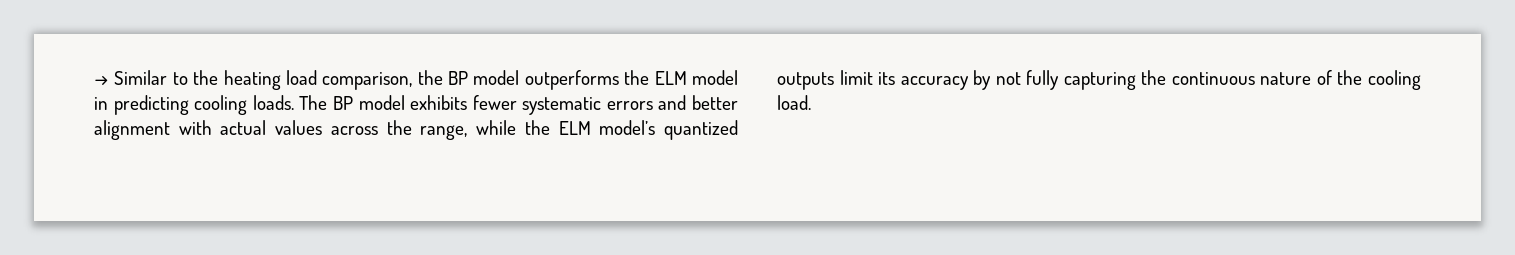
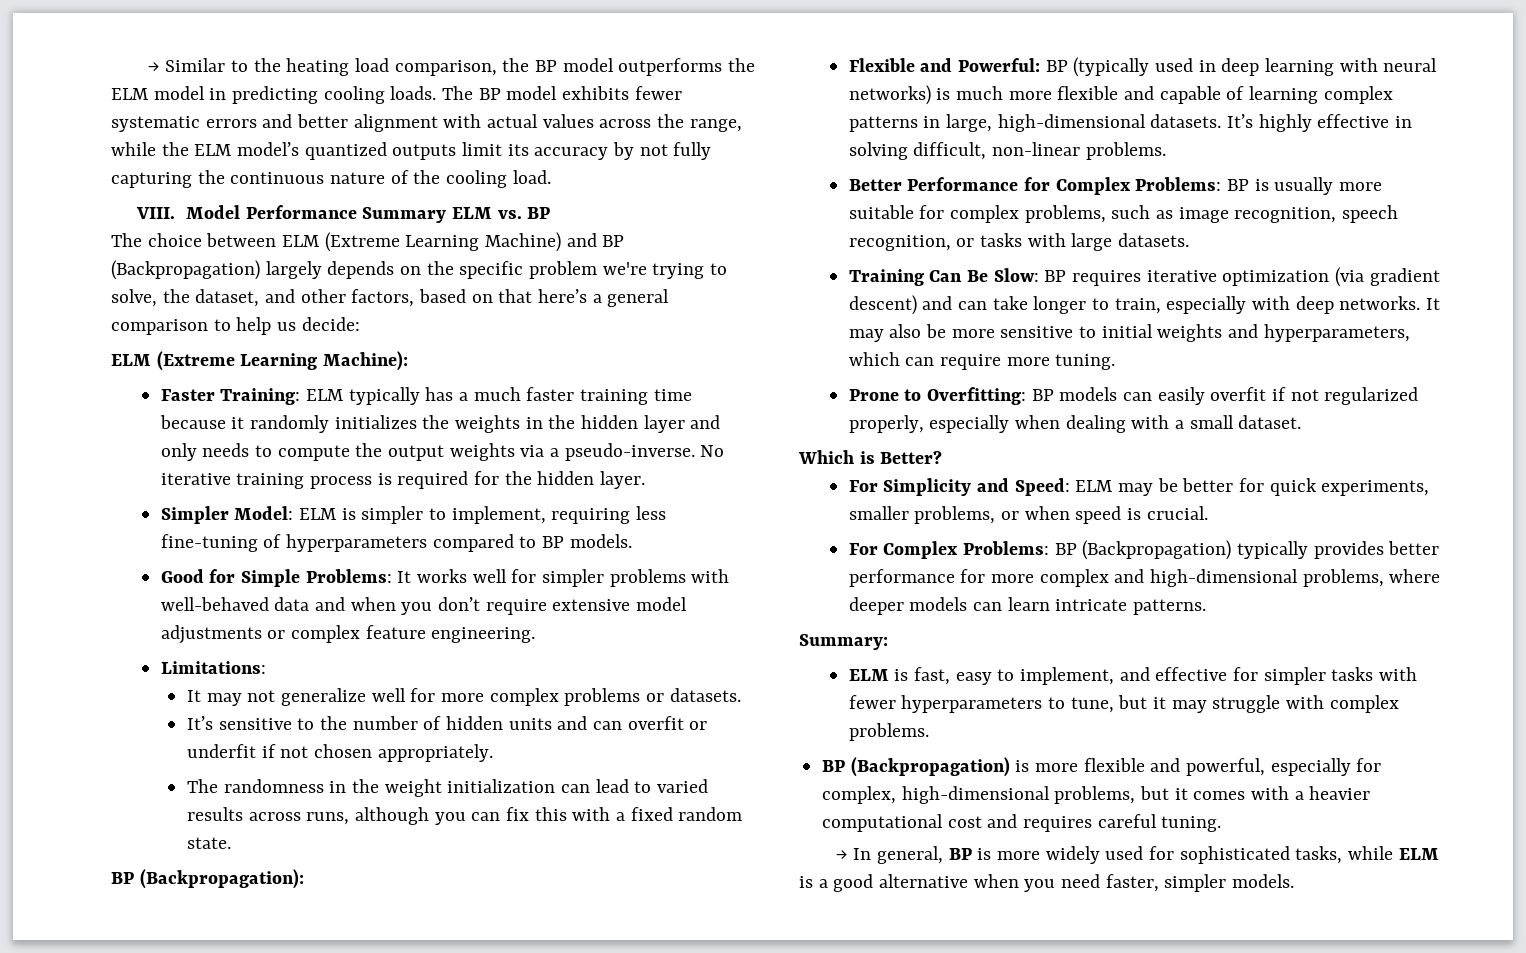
(811, 102) none -> [136,205,551,223] [111,232,625,252] [111,260,728,280] [111,289,670,307] [111,317,360,335] [111,351,409,371] [160,387,692,405] [159,415,721,433] [160,443,725,461] [160,471,645,489] [160,506,666,524] [160,534,632,552] [160,569,730,587] [160,597,687,615] [160,625,536,644] [160,661,266,674] [187,688,741,706] [187,716,708,730] [187,744,493,762] [187,779,709,797] [187,807,743,825] [187,837,232,849] [111,869,304,889] [848,57,1438,77] [848,85,1393,105] [848,114,1412,132] [848,142,1166,160] [848,177,1382,195] [848,205,1398,223] [848,233,1189,251] [848,267,1440,287] [848,295,1440,315] [848,324,1410,342] [848,352,1116,370] [848,387,1419,405] [848,415,1302,433] [798,450,943,464] [848,478,1430,496] [848,506,1208,524] [848,540,1440,560] [848,569,1441,587] [848,597,1206,615] [799,634,888,650] [848,667,1417,685] [848,695,1399,713] [848,723,929,741] [822,757,1382,777] [822,786,1371,804] [822,814,1222,832] [835,846,1439,864] [799,874,1295,892] // VIII. Model Performance Summary ELM vs. BP // The choice between ELM (Extreme Learning Machine) and BP (Backpropagation) largely depends on the specific problem we're trying to solve, the dataset, and other factors, based on that here’s a general comparison to help us decide: // ELM (Extreme Learning Machine): // Faster Training: ELM typically has a much faster training time because it randomly initializes the weights in the hidden layer and only needs to compute the output weights via a pseudo-inverse. No iterative training process is required for the hidden layer. // Simpler Model: ELM is simpler to implement, requiring less fine-tuning of hyperparameters compared to BP models. // Good for Simple Problems: It works well for simpler problems with well-behaved data and when you don’t require extensive model adjustments or complex feature engineering. // Limitations: // It may not generalize well for more complex problems or datasets. // It’s sensitive to the number of hidden units and can overfit or underfit if not chosen appropriately. // The randomness in the weight initialization can lead to varied results across runs, although you can fix this with a fixed random state. // BP (Backpropagation): // Flexible and Powerful: BP (typically used in deep learning with neural networks) is much more flexible and capable of learning complex patterns in large, high-dimensional datasets. It’s highly effective in solving difficult, non-linear problems. // Better Performance for Complex Problems: BP is usually more suitable for complex problems, such as image recognition, speech recognition, or tasks with large datasets. // Training Can Be Slow: BP requires iterative optimization (via gradient descent) and can take longer to train, especially with deep networks. It may also be more sensitive to initial weights and hyperparameters, which can require more tuning. // Prone to Overfitting: BP models can easily overfit if not regularized properly, especially when dealing with a small dataset. // Which is Better? // For Simplicity and Speed: ELM may be better for quick experiments, smaller problems, or when speed is crucial. // For Complex Problems: BP (Backpropagation) typically provides better performance for more complex and high-dimensional problems, where deeper models can learn intricate patterns. // Summary: // ELM is fast, easy to implement, and effective for simpler tasks with fewer hyperparameters to tune, but it may struggle with complex problems. // BP (Backpropagation) is more flexible and powerful, especially for complex, high-dimensional problems, but it comes with a heavier computational cost and requires careful tuning. // → In general, BP is more widely used for sophisticated tasks, while ELM is a good alternative when you need faster, simpler models.

